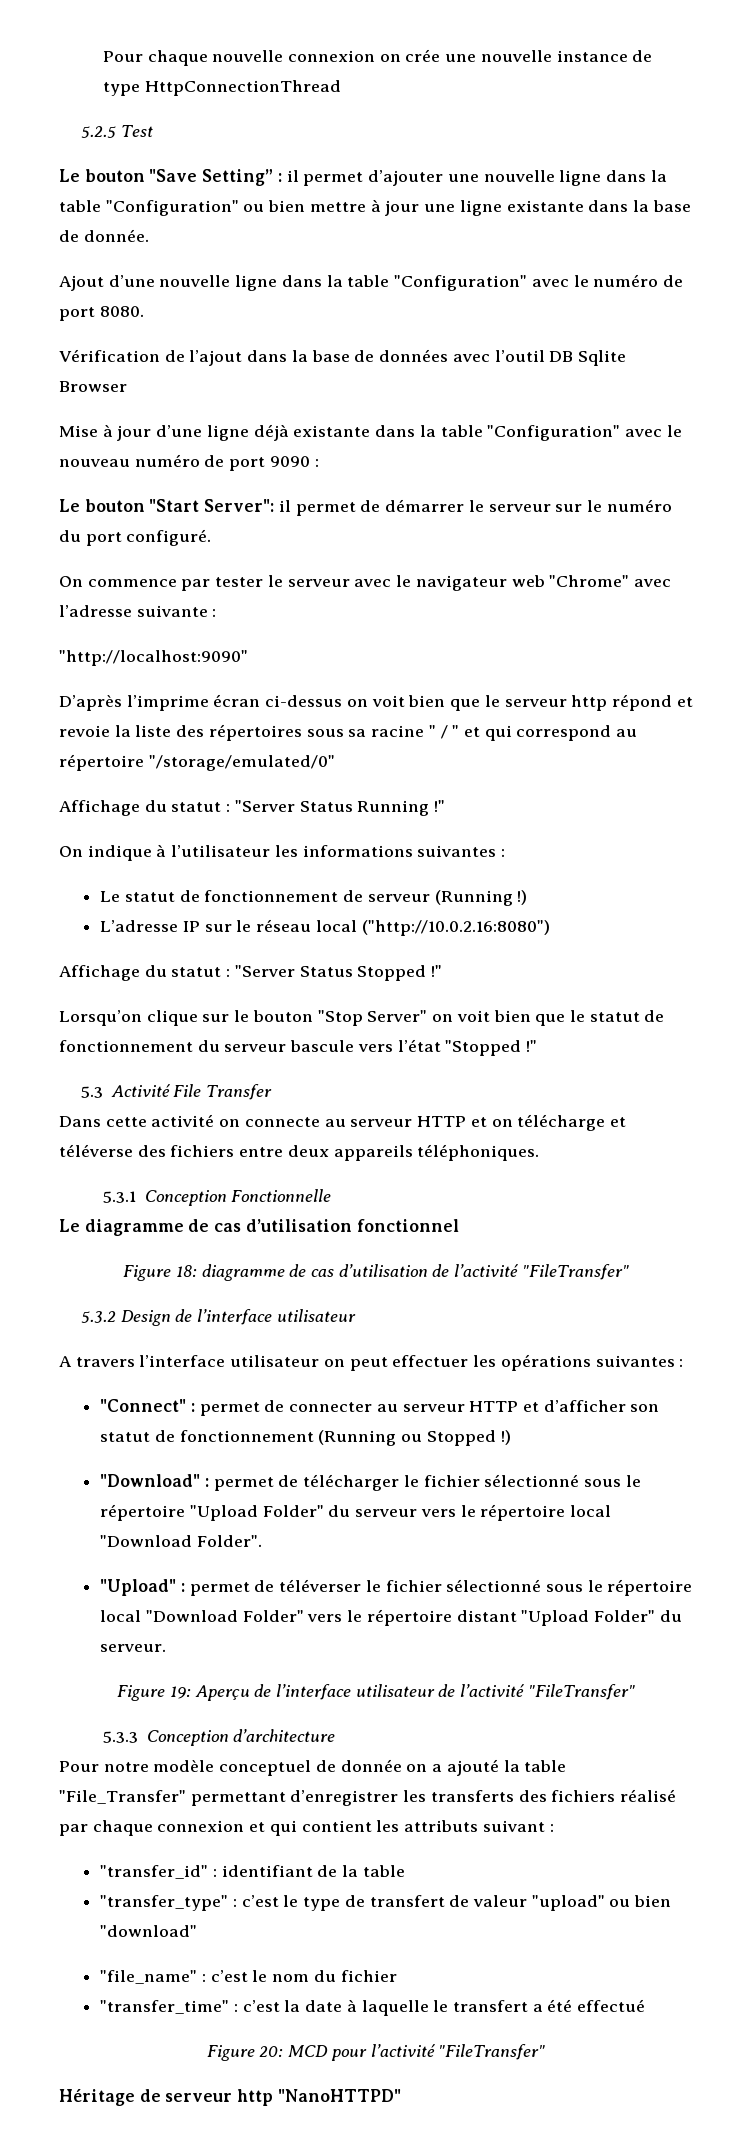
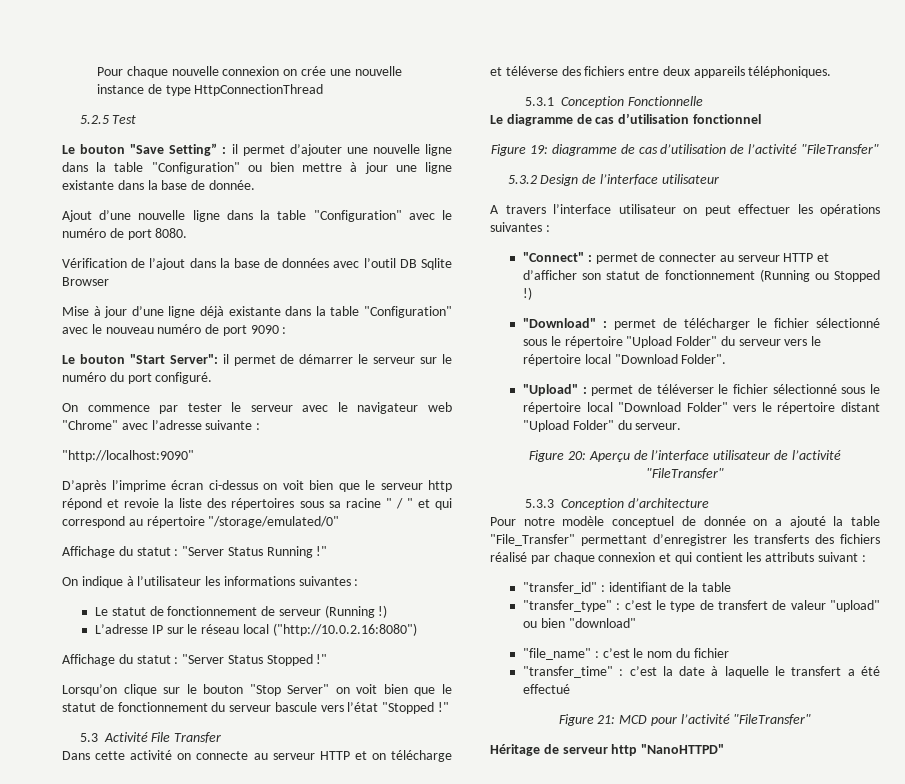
[175,1265,197,1277] 18: -> [530,145,549,154] 19:
[169,1686,191,1699] 19: -> [568,451,587,460] 20:
[259,2046,284,2057] 20: -> [597,715,616,724] 21:

